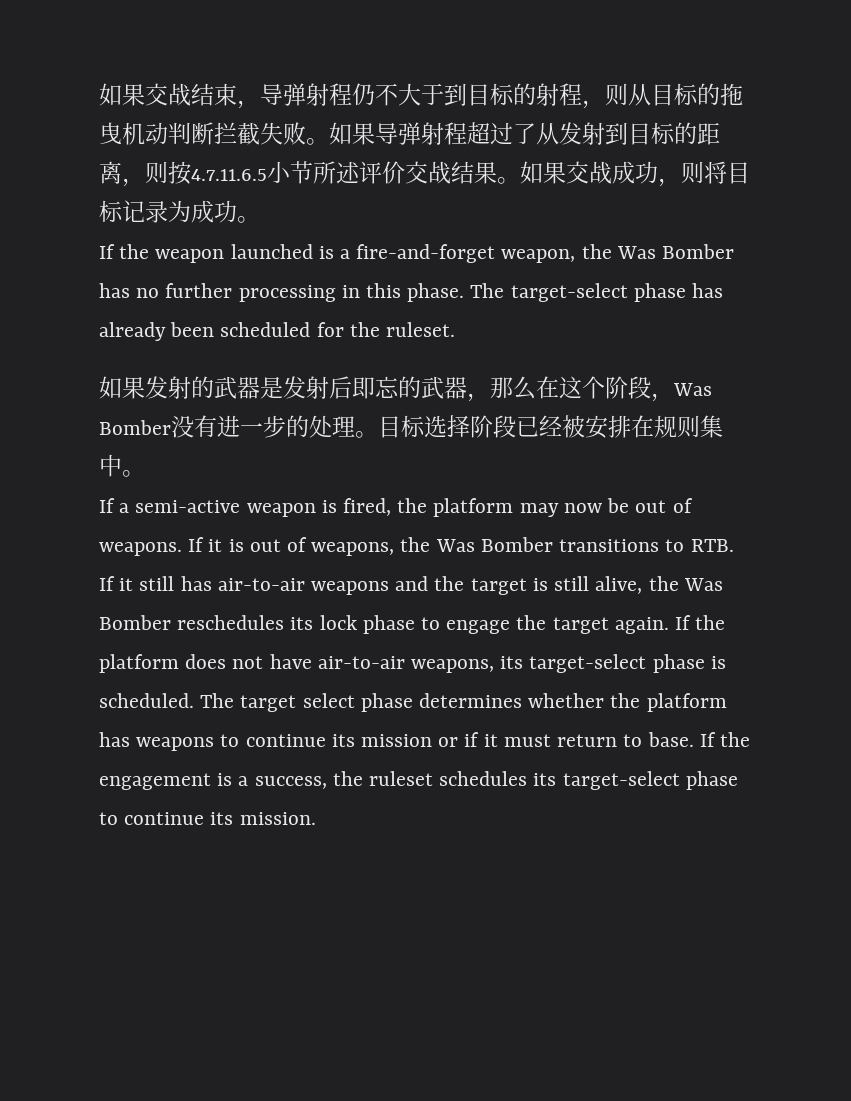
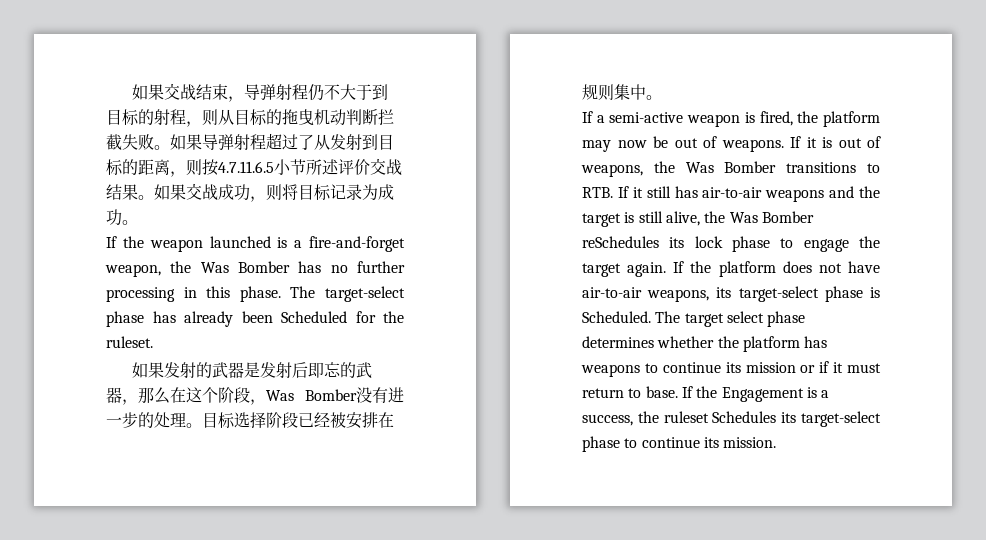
[220,322,311,337] scheduled -> [281,311,347,323] Scheduled
[177,615,285,630] reschedules -> [582,236,659,248] reSchedules
[99,693,194,708] scheduled. -> [582,311,651,323] Scheduled.
[99,773,211,790] engagement -> [721,387,804,402] Engagement
[439,771,528,786] schedules -> [712,411,777,423] Schedules

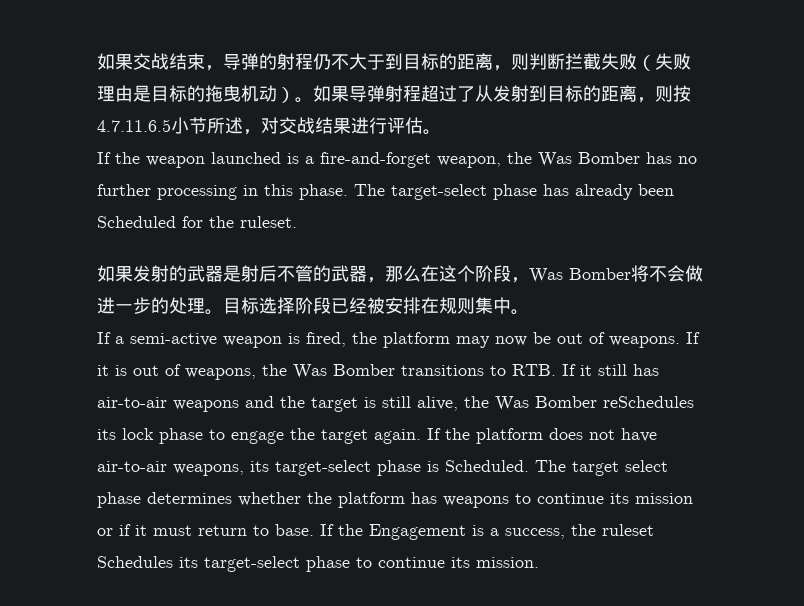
(277, 92) none -> [259,53,277,70] 的
[154,109,234,127] 射程，则从 -> [457,53,691,71] [97,85,151,102] 距离，则判断拦截失败（失败理由是
[346,109,394,126] [106,134,154,150] 判断拦截失败 -> [277,87,295,103] ）
[338,159,370,175] 评价 -> [243,117,279,135] ，对
[138,183,394,202] [106,209,122,226] 。如果交战成功，则将目标记录为成功 -> [351,117,423,134] 进行评估
[260,362,342,378] 发射后即忘 -> [241,265,313,282] 射后不管
[356,387,388,403] 没有 -> [631,265,703,282] 将不会做

